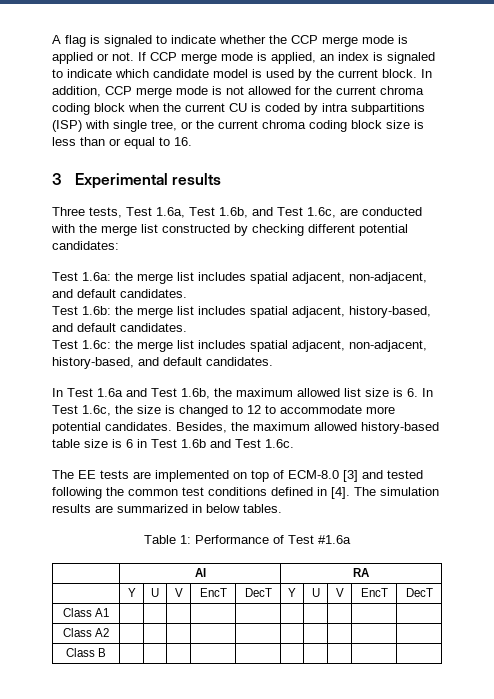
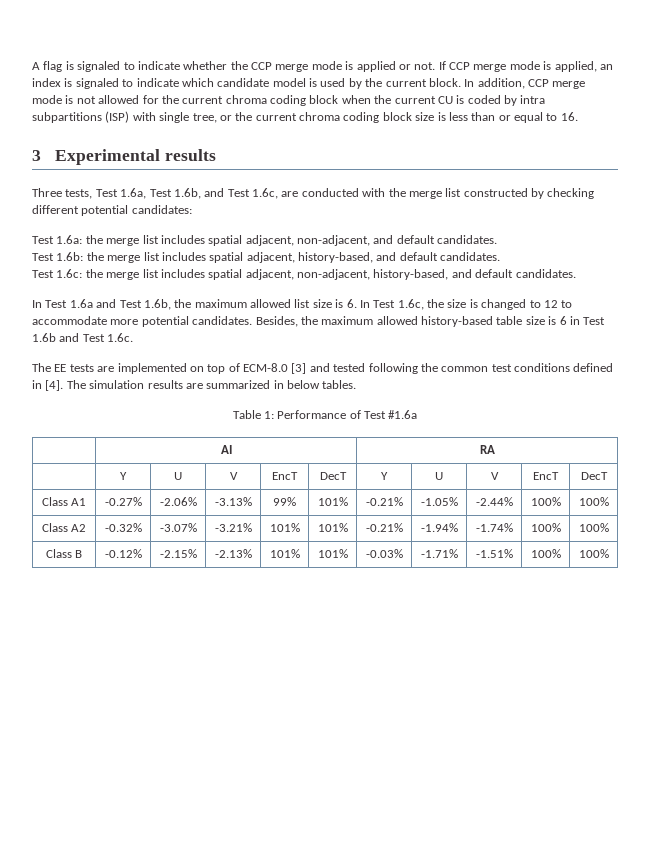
[62,628,110,637] [65,648,107,657] | | | | | | | | | // Class A2 | | | | | | | | | | // Class B | | | | | | | | | | -> [104,497,142,506] [159,497,197,506] [214,497,252,506] [273,497,296,506] [317,497,348,506] [365,497,403,506] [420,497,458,506] [475,497,513,506] [530,497,561,506] [578,497,609,506] [41,523,87,532] [104,523,142,532] [159,523,197,532] [214,523,252,532] [269,523,300,532] [317,523,348,532] [365,523,403,532] [420,523,458,532] [475,523,513,532] [530,523,561,532] [578,523,609,532] [45,549,83,558] [104,549,142,558] [159,549,197,558] [214,549,252,558] [269,549,300,558] [317,549,348,558] [365,549,403,558] [420,549,458,558] [475,549,513,558] [530,549,561,558] [578,549,609,558] -0.27% | -2.06% | -3.13% | 99% | 101% | -0.21% | -1.05% | -2.44% | 100% | 100% // Class A2 | -0.32% | -3.07% | -3.21% | 101% | 101% | -0.21% | -1.94% | -1.74% | 100% | 100% // Class B | -0.12% | -2.15% | -2.13% | 101% | 101% | -0.03% | -1.71% | -1.51% | 100% | 100%

